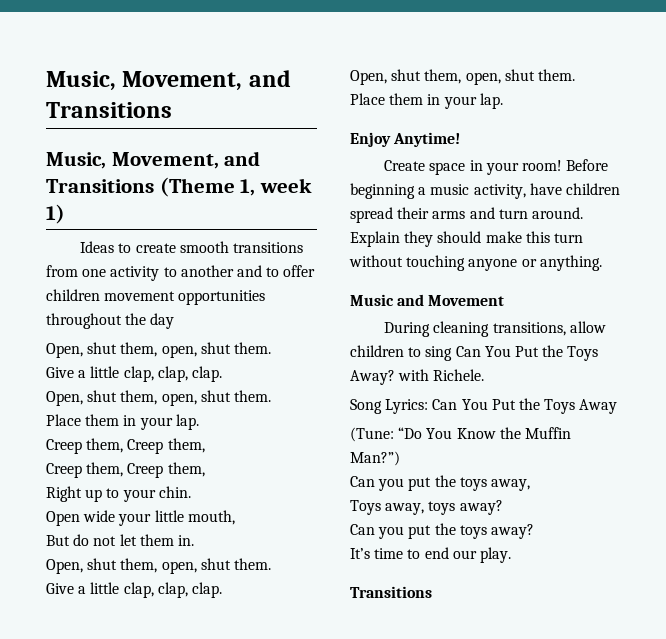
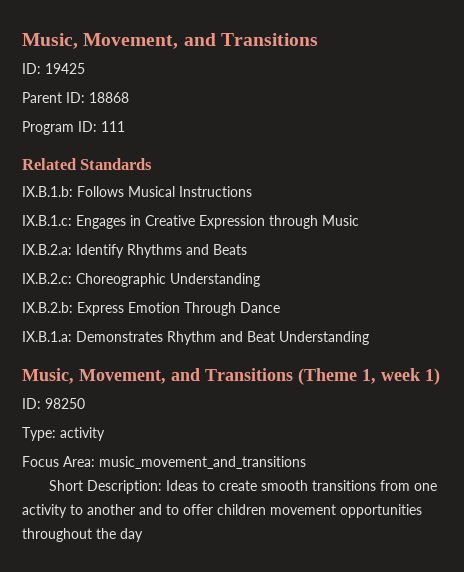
[46,70,291,91] [46,102,172,118] Music, Movement, and Transitions -> [22,33,318,49] [22,63,85,74] [22,92,129,103] [22,121,125,135] [22,158,153,170] [22,186,252,197] [22,215,359,229] [22,244,247,258] [22,273,260,287] [22,302,280,316] [22,331,369,345] Music, Movement, and Transitions // ID: 19425 // Parent ID: 18868 // Program ID: 111 // Related Standards // IX.B.1.b: Follows Musical Instructions // IX.B.1.c: Engages in Creative Expression through Music // IX.B.2.a: Identify Rhythms and Beats // IX.B.2.c: Choreographic Understanding // IX.B.2.b: Express Emotion Through Dance // IX.B.1.a: Demonstrates Rhythm and Beat Understanding
(65, 214) none -> [22,398,85,409] [22,427,105,441] [22,456,306,469] [48,480,162,494] ID: 98250 // Type: activity // Focus Area: music_movement_and_transitions // Short Description:
[46,342,271,358] [46,366,222,382] [46,390,271,406] [46,414,199,430] [46,438,205,454] [46,462,205,478] [46,486,191,502] [46,510,235,526] [46,534,194,546] [46,558,271,574] [46,582,222,598] [350,69,575,85] [350,93,503,109] [350,132,461,147] [384,159,609,175] [350,183,620,199] [350,207,583,223] [350,231,583,247] [349,255,602,271] [350,294,505,306] [384,321,606,337] [350,345,599,361] [350,369,485,385] [350,398,618,414] [350,427,571,442] [350,451,400,466] [350,475,530,491] [350,500,503,515] [350,523,534,539] [350,547,511,563] [350,586,432,598] // Open, shut them, open, shut them. // Give a little clap, clap, clap. // Open, shut them, open, shut them. // Place them in your lap. // Creep them, Creep them, // Creep them, Creep them, // Right up to your chin. // Open wide your little mouth, // But do not let them in. // Open, shut them, open, shut them. // Give a little clap, clap, clap. // Open, shut them, open, shut them. // Place them in your lap. // Enjoy Anytime! // Create space in your room! Before beginning a music activity, have children spread their arms and turn around. Explain they should make this turn without touching anyone or anything. // Music and Movement // During cleaning transitions, allow children to sing Can You Put the Toys Away? with Richele. // Song Lyrics: Can You Put the Toys Away // (Tune: “Do You Know the Muffin Man?”) // Can you put the toys away, // Toys away, toys away? // Can you put the toys away? // It’s time to end our play. // Transitions -> (143, 535) none

